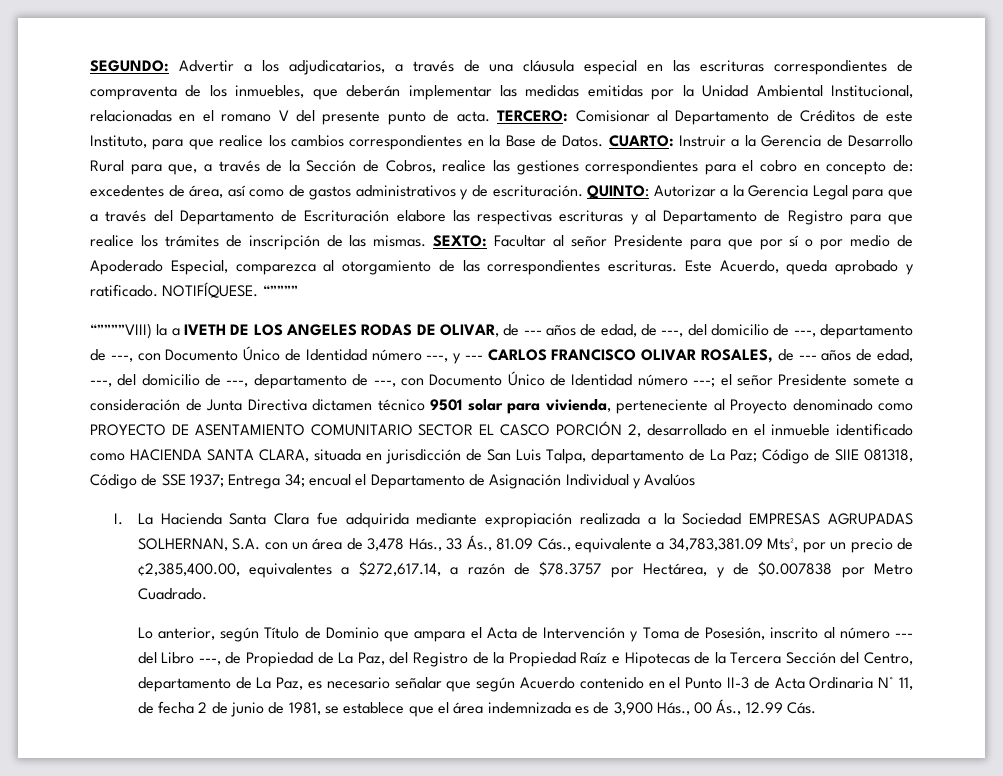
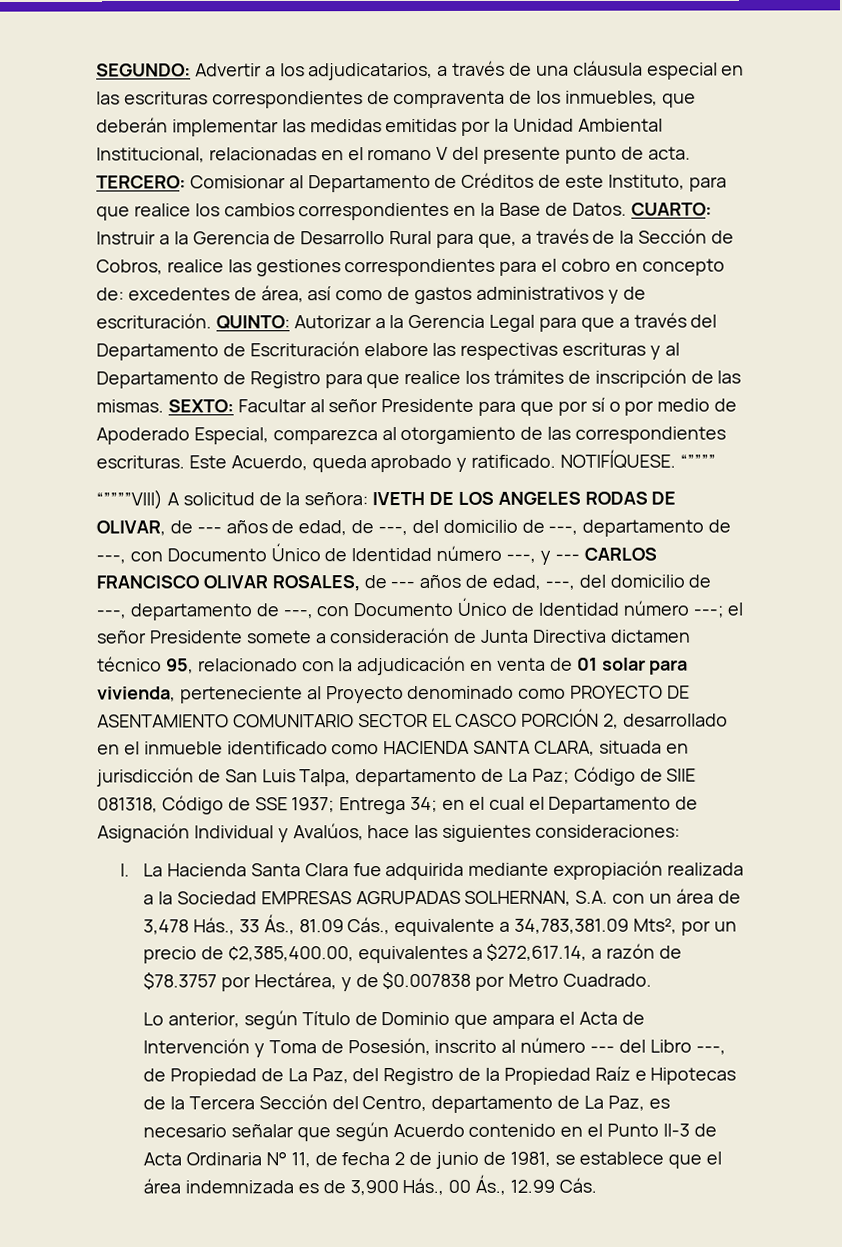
[156,324,180,336] la a -> [166,492,369,506] A solicitud de la señora:
[430,399,462,411] 9501 -> [165,655,598,676] 95, relacionado con la adjudicación en venta de 01
[308,474,351,486] encual -> [442,796,525,810] en el cual
[644,474,696,486] Avalúos -> [292,823,681,842] Avalúos, hace las siguientes consideraciones:

